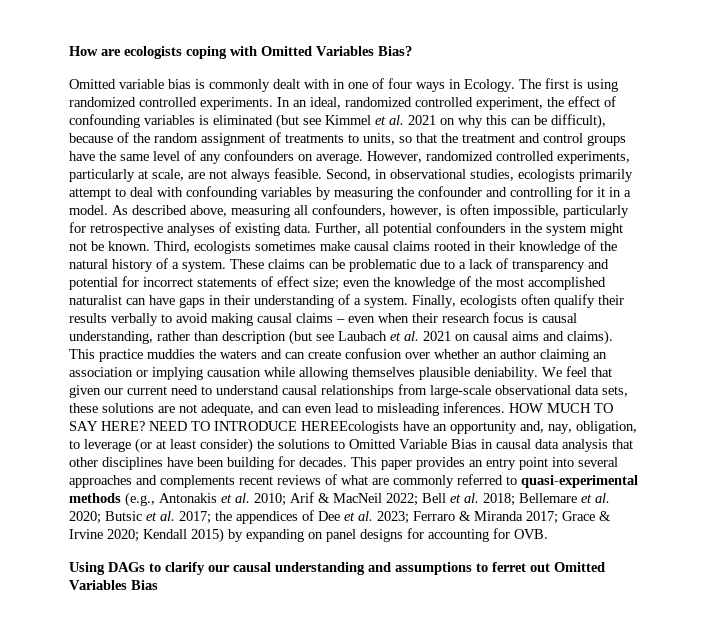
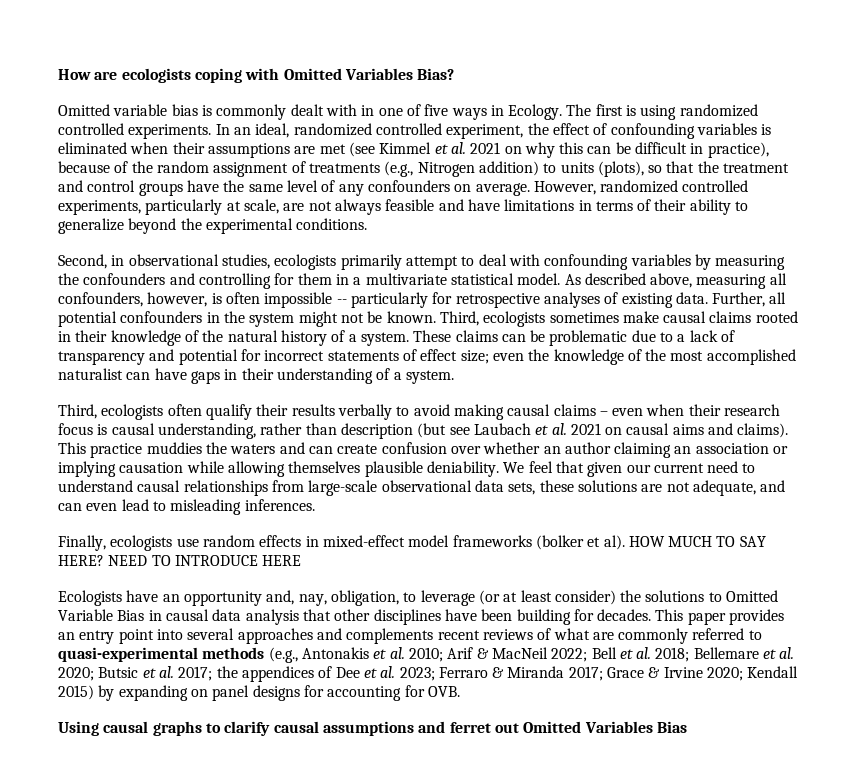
[388,78,412,89] four -> [424,104,449,116] five
[276,114,321,129] (but see -> [130,142,375,158] when their assumptions are met (see
[551,114,606,129] difficult), -> [635,142,769,158] difficult in practice),
[348,133,395,145] to units, -> [384,161,644,177] (e.g., Nitrogen addition) to units (plots),
[274,168,322,179] feasible. -> [385,199,749,215] [58,218,368,234] feasible and have limitations in terms of their ability to generalize beyond the experimental conditions. //
[418,186,482,197] confounder -> [83,273,166,285] confounders
[597,187,605,197] it -> [297,273,332,285] them
(631, 193) none -> [365,273,514,285] multivariate statistical
[493,205,559,218] impossible, -> [264,292,347,308] impossible --
[412,295,456,308] Finally, -> [58,404,97,419] // Third,
(505, 407) none -> [58,535,625,551] // Finally, ecologists use random effects in mixed-effect model frameworks (bolker et al).
[301,421,399,434] HEREEcologists -> [262,555,302,566] [58,590,122,606] HERE // Ecologists
[108,562,488,575] DAGs to clarify our causal understanding and assumptions to -> [103,721,446,736] causal graphs to clarify causal assumptions and

